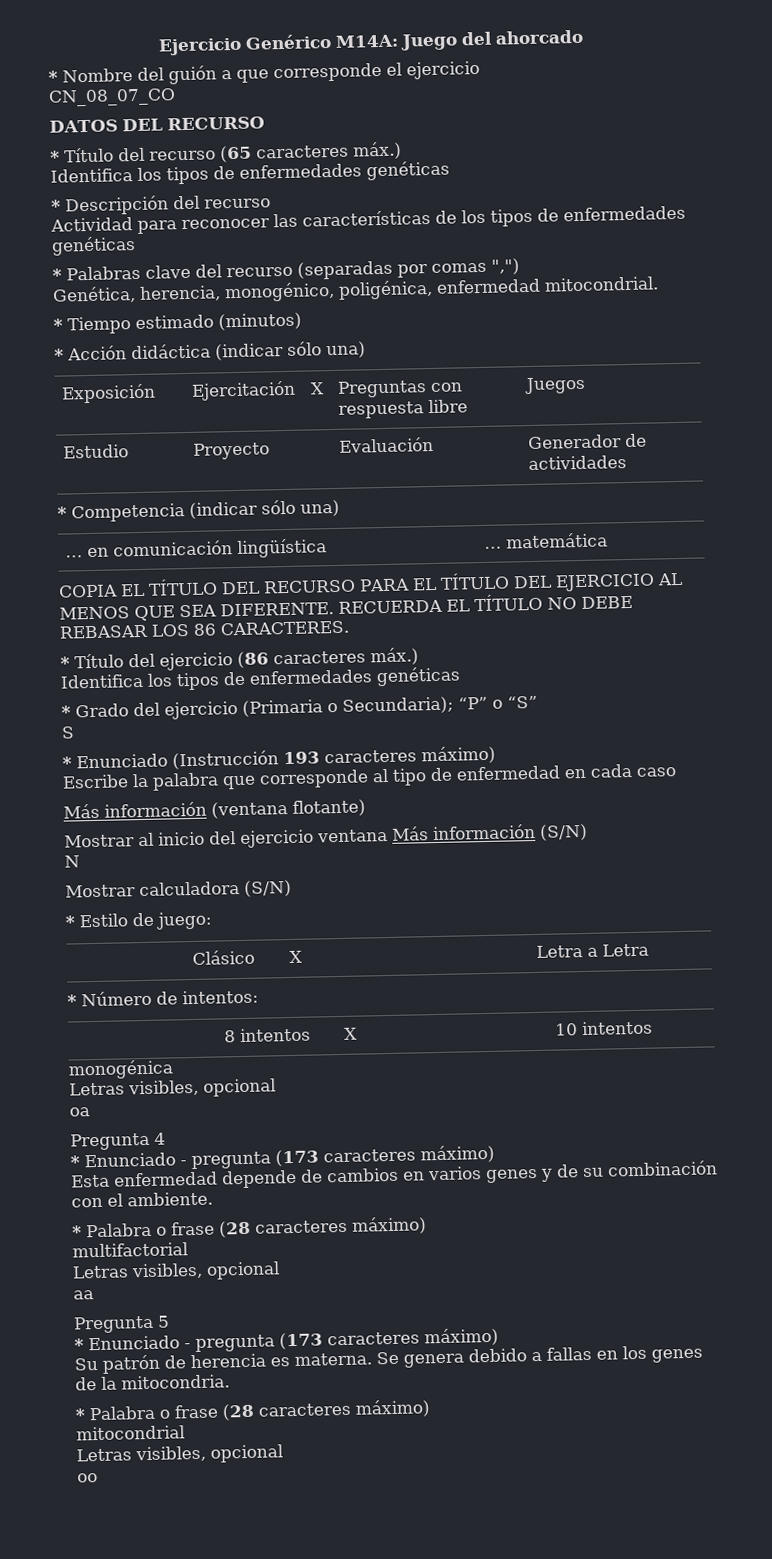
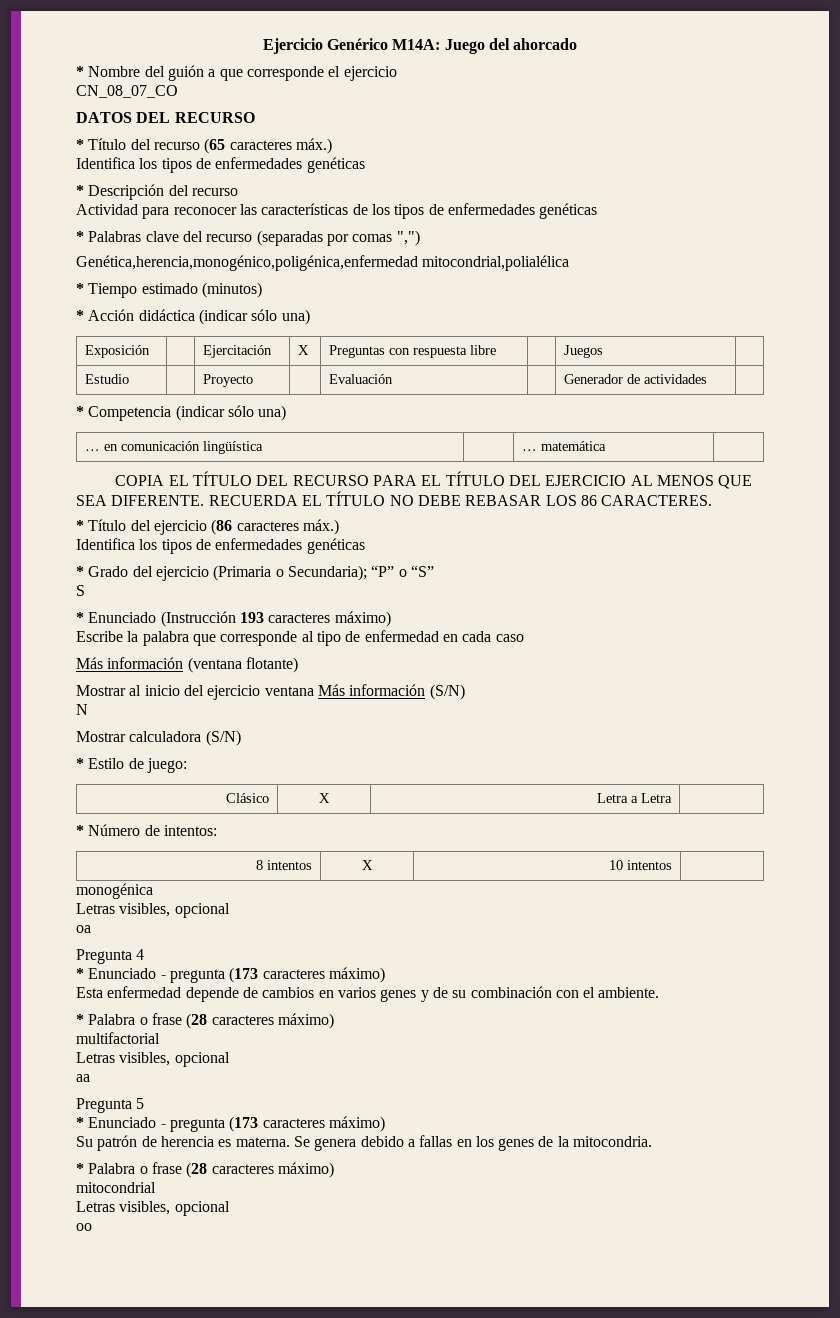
[52,276,659,304] Genética, herencia, monogénico, poligénica, enfermedad mitocondrial. -> [76,255,570,271] Genética,herencia,monogénico,poligénica,enfermedad mitocondrial,polialélica

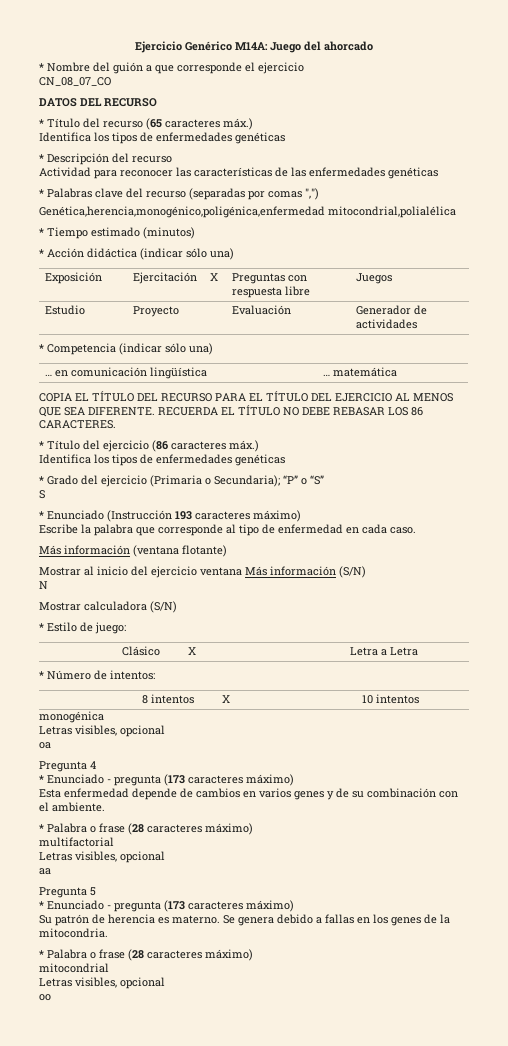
[371,204,444,219] los tipos de -> [291,167,306,177] las
[495,634,524,642] caso -> [390,527,416,534] caso.
[235,1137,290,1147] materna. -> [172,915,220,924] materno.

